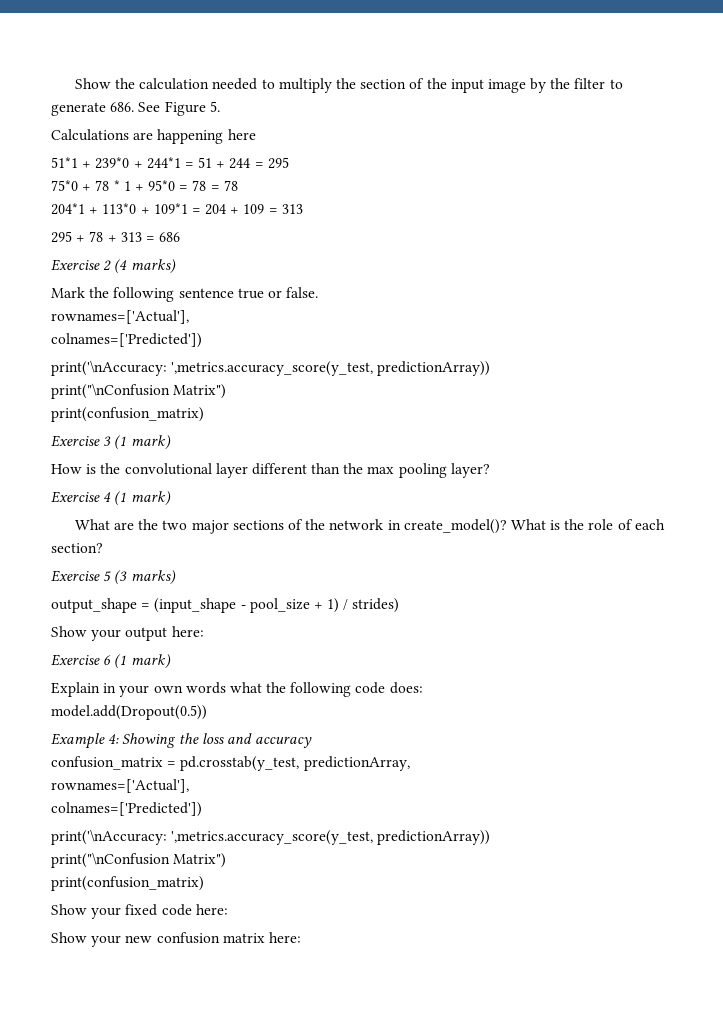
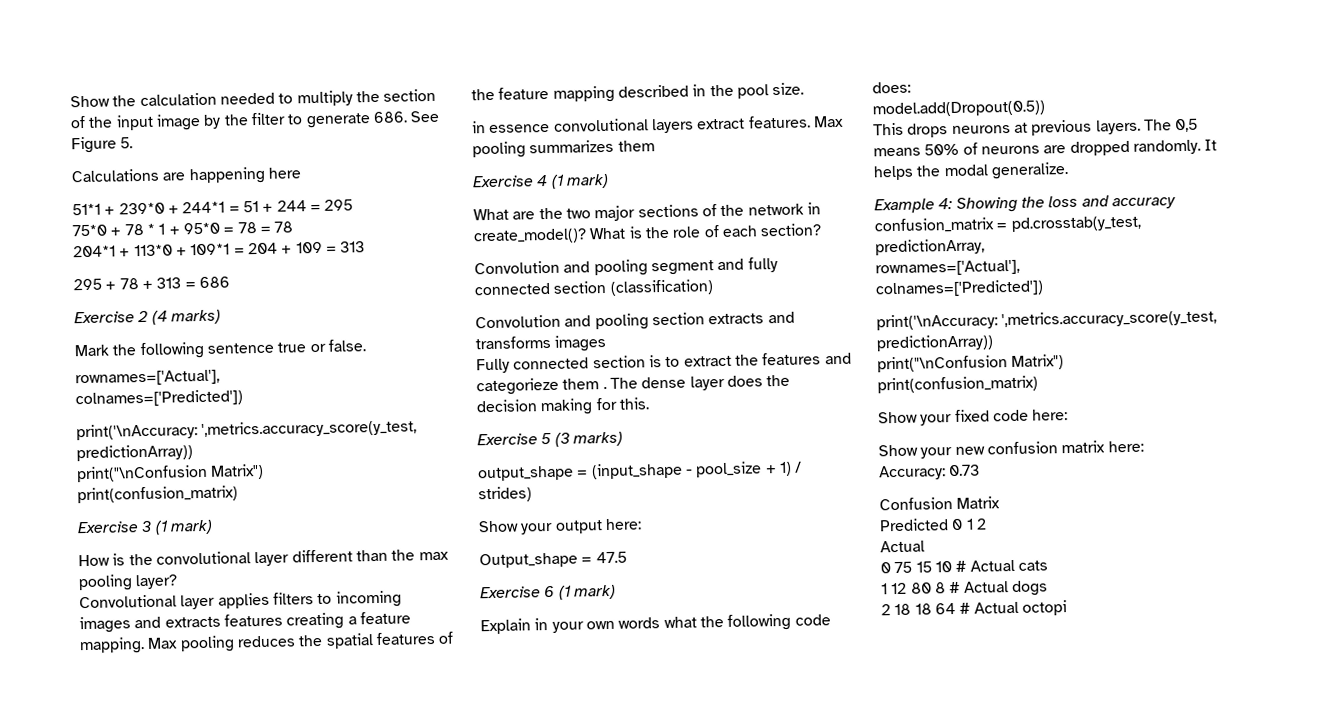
(490, 470) none -> [79,590,402,610] [79,611,411,634] [79,631,455,655] [471,82,805,103] [472,115,844,134] [472,139,655,159] // Convolutional layer applies filters to incoming images and extracts features creating a feature mapping. Max pooling reduces the spatial features of the feature mapping described in the pool size. // in essence convolutional layers extract features. Max pooling summarizes them
(103, 548) none -> [474,257,778,277] [474,279,714,296] [475,311,795,331] [475,334,607,352] [476,352,852,374] [476,374,791,396] [476,397,650,416] // Convolution and pooling segment and fully connected section (classification) // Convolution and pooling section extracts and transforms images // Fully connected section is to extract the features and categorieze them . The dense layer does the decision making for this.
(204, 631) none -> [479,551,627,569] // Output_shape = 47.5
(207, 712) none -> [873,118,1199,138] [873,139,1218,157] [873,161,1069,181] // This drops neurons at previous layers. The 0,5 means 50% of neurons are dropped randomly. It helps the modal generalize.
(301, 937) none -> [879,464,981,481] [879,496,1001,511] [879,518,987,532] [880,540,925,553] [880,559,1048,574] [881,580,1048,597] [881,600,1067,616] // Accuracy: 0.73 // Confusion Matrix // Predicted 0 1 2 // Actual // 0 75 15 10 # Actual cats // 1 12 80 8 # Actual dogs // 2 18 18 64 # Actual octopi

